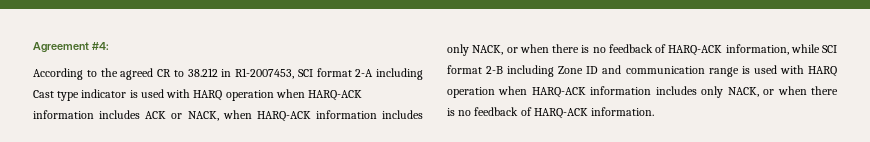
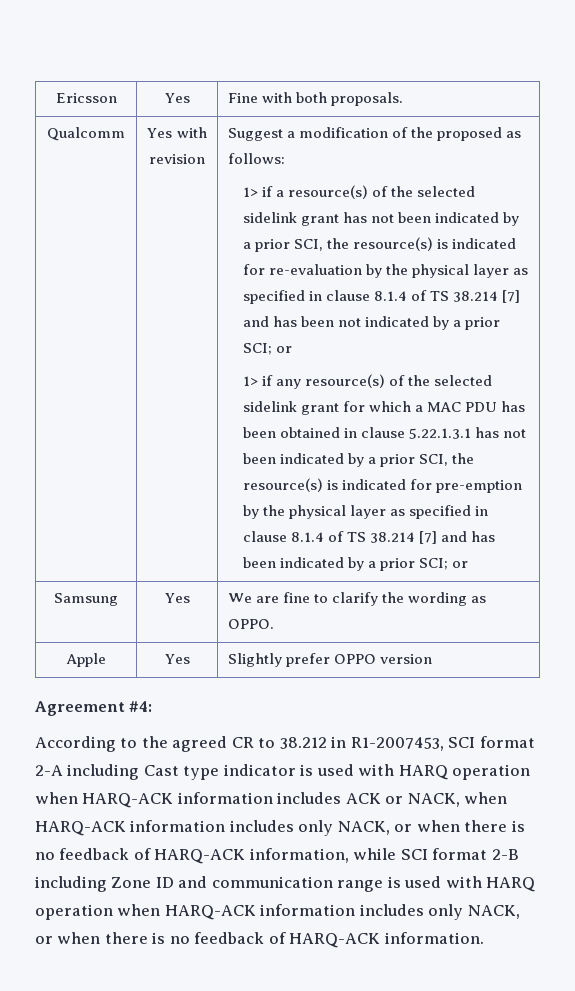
(33, 47) none -> [55,93,117,103] [164,93,190,103] [228,92,404,106] [47,127,125,141] [147,127,207,138] [149,154,205,164] [228,127,522,141] [228,153,286,164] [242,185,475,199] [242,212,519,226] [242,237,516,252] [242,264,528,278] [242,290,520,304] [242,316,500,330] [242,343,292,355] [242,374,492,389] [242,401,525,415] [242,427,526,439] [242,453,474,467] [242,478,522,493] [242,505,488,519] [242,531,495,544] [242,557,468,571] [54,593,118,606] [164,593,190,603] [228,592,487,606] [228,619,275,629] [65,653,106,667] [164,654,190,664] [228,653,433,667] Ericsson | Yes | Fine with both proposals. // Qualcomm | Yes with revision | Suggest a modification of the proposed as follows: // 1> if a resource(s) of the selected sidelink grant has not been indicated by a prior SCI, the resource(s) is indicated for re-evaluation by the physical layer as specified in clause 8.1.4 of TS 38.214 [7] and has been not indicated by a prior SCI; or // 1> if any resource(s) of the selected sidelink grant for which a MAC PDU has been obtained in clause 5.22.1.3.1 has not been indicated by a prior SCI, the resource(s) is indicated for pre-emption by the physical layer as specified in clause 8.1.4 of TS 38.214 [7] and has been indicated by a prior SCI; or // Samsung | Yes | We are fine to clarify the wording as OPPO. // Apple | Yes | Slightly prefer OPPO version //

